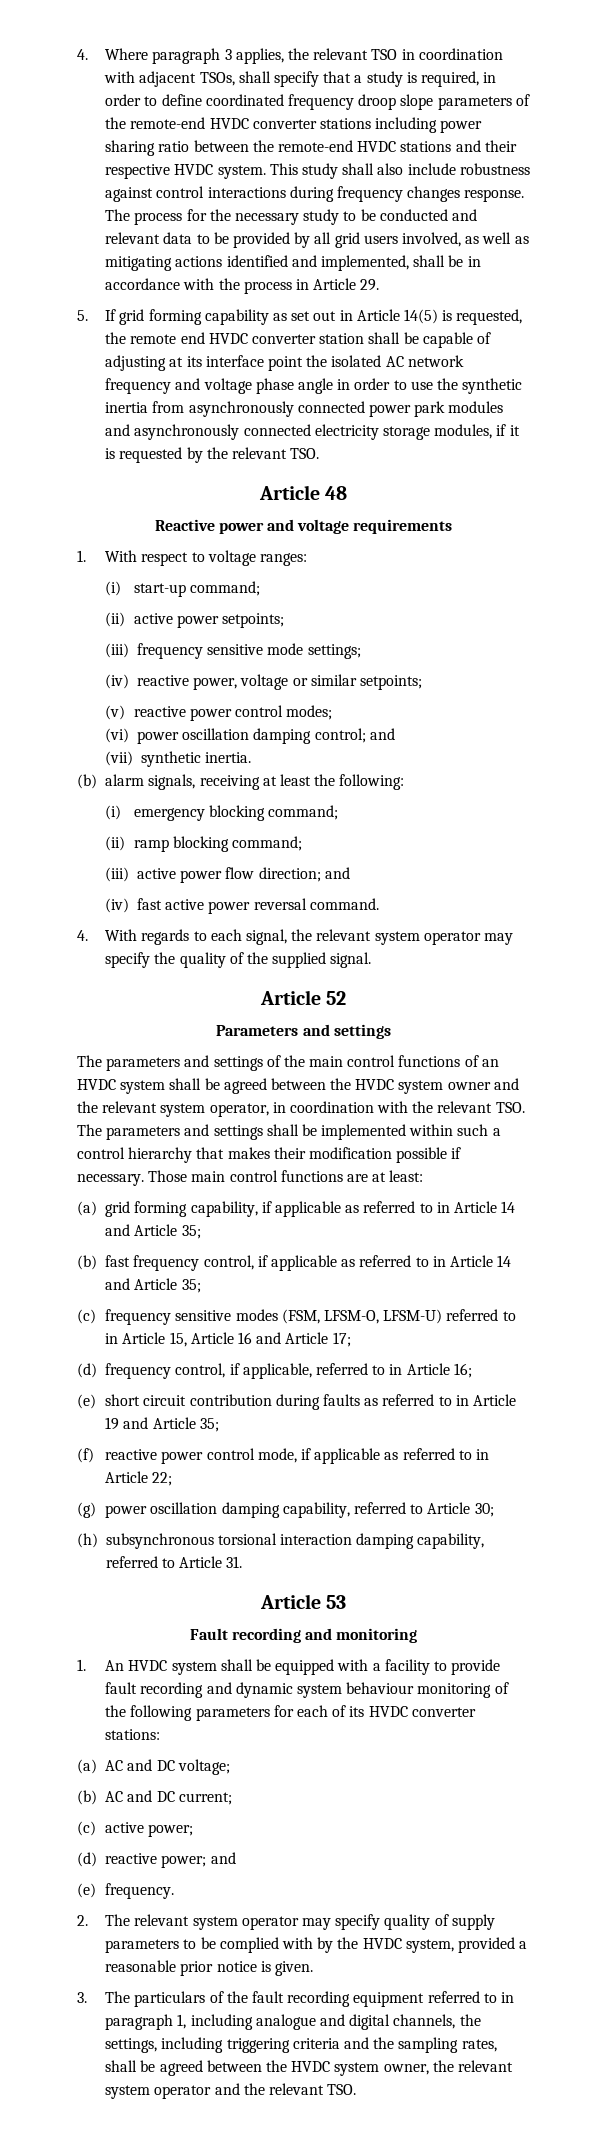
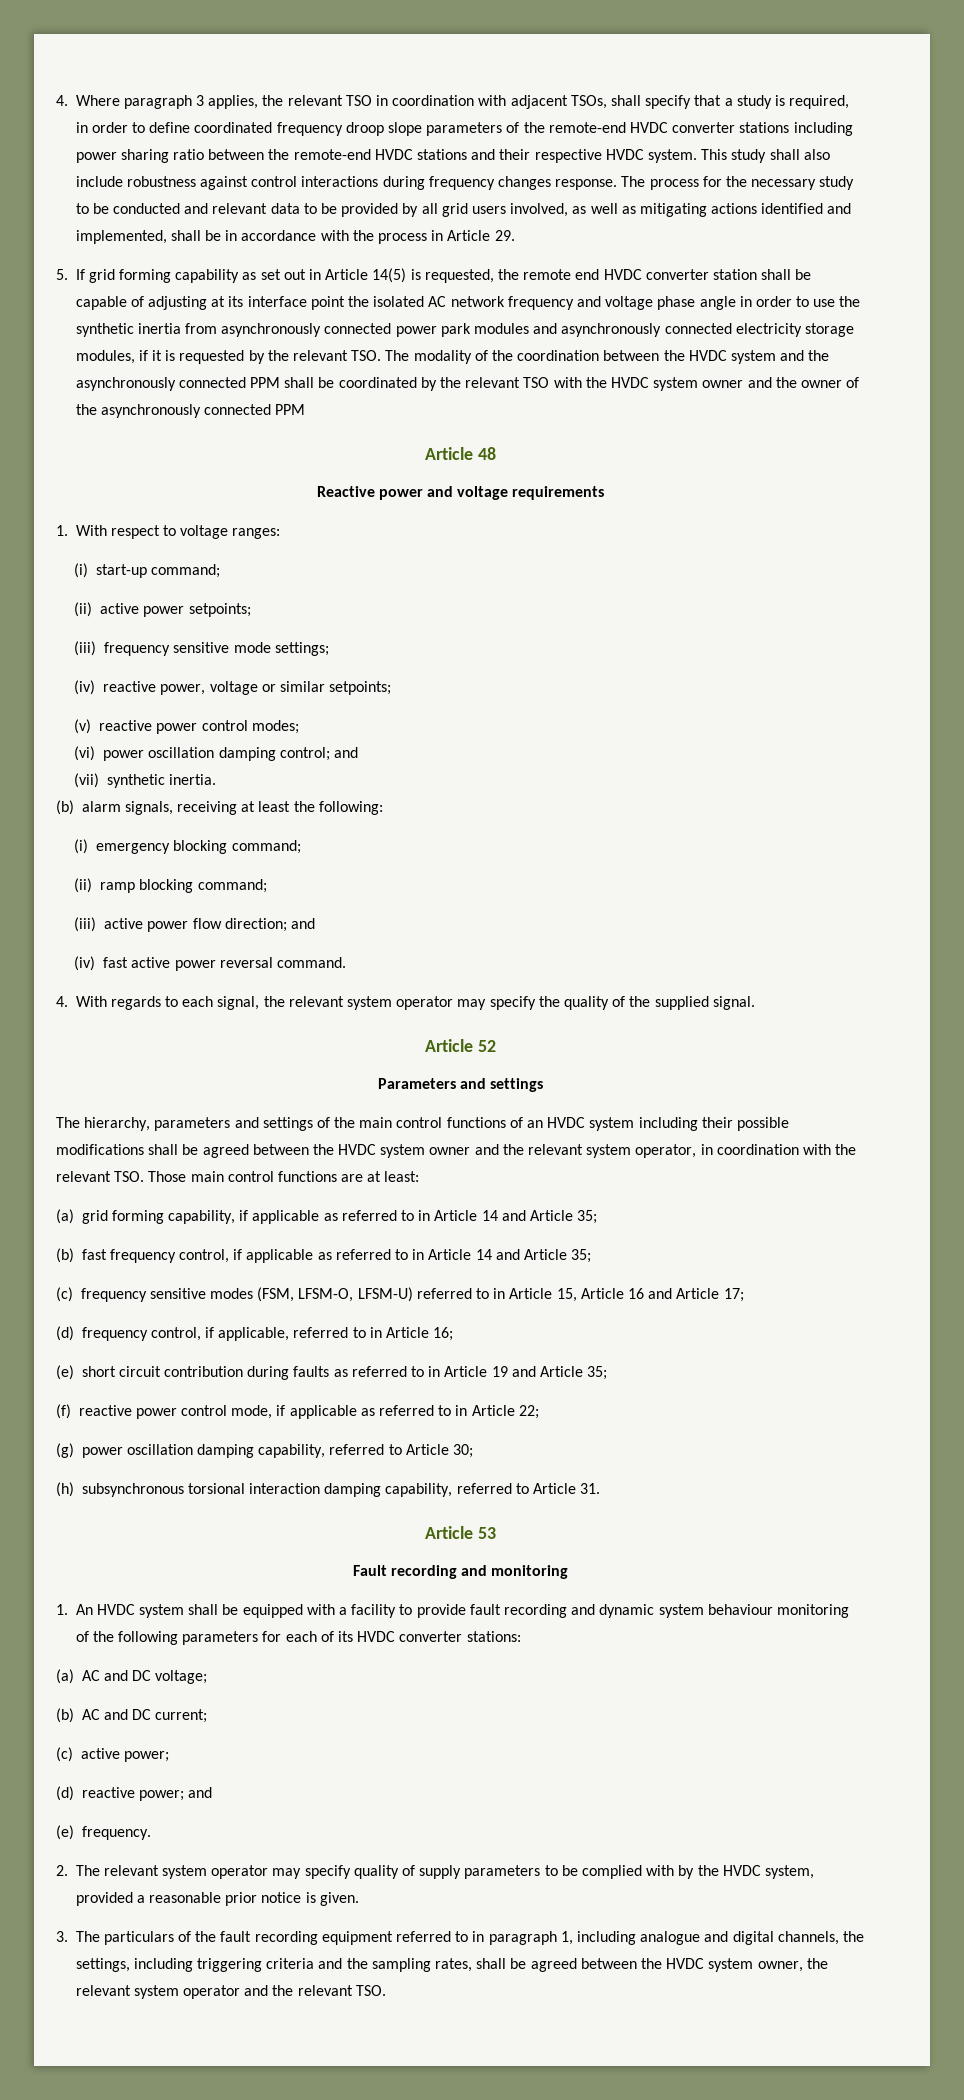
(320, 453) none -> [385,350,830,364] [75,377,860,391] [75,404,306,418] The modality of the coordination between the HVDC system and the asynchronously connected PPM shall be coordinated by the relevant TSO with the HVDC system owner and the owner of the asynchronously connected PPM
(102, 1061) none -> [84,1117,151,1131] hierarchy,
(166, 1087) none -> [638,1117,789,1131] [56,1144,144,1155] including their possible modifications
[77,1124,501,1140] [77,1147,462,1163] [77,1174,144,1186] The parameters and settings shall be implemented within such a control hierarchy that makes their modification possible if necessary. -> (145, 1176) none

